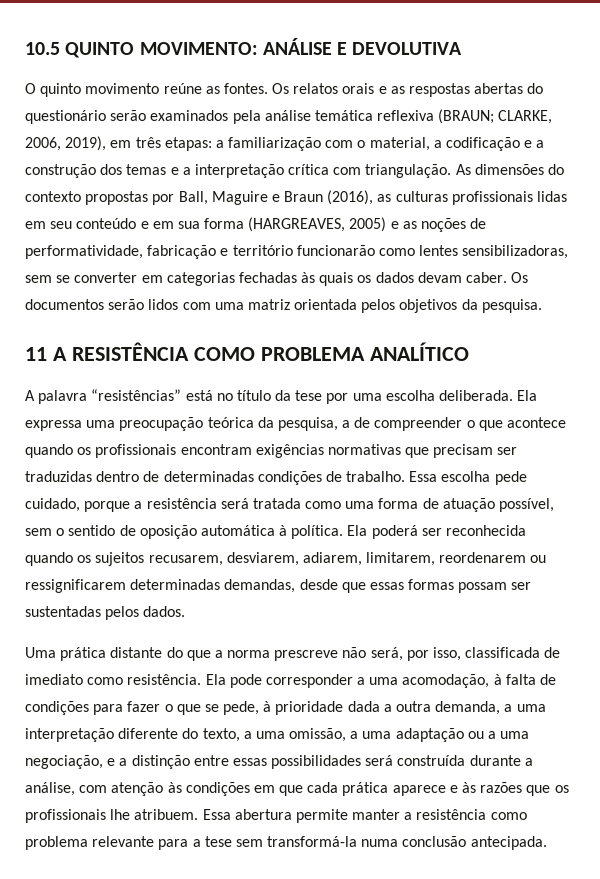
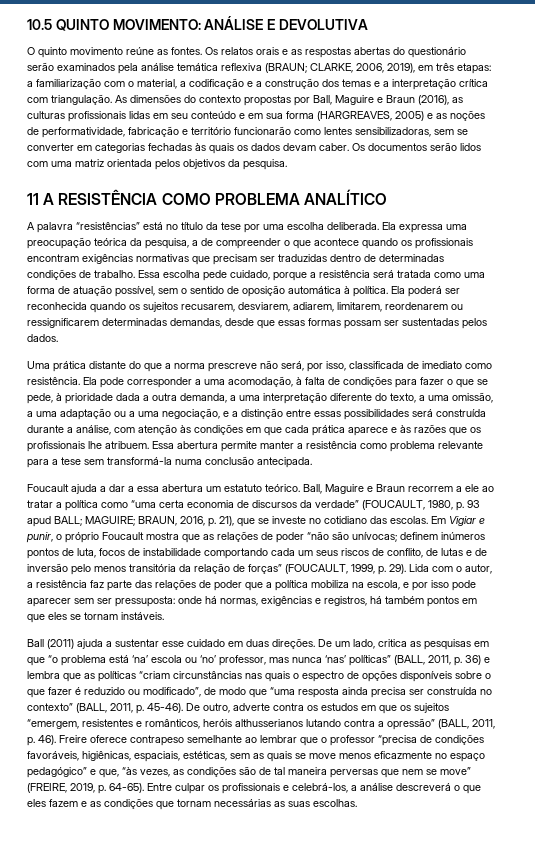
(547, 843) none -> [27,484,494,494] [27,500,480,511] [27,516,485,527] [26,531,485,543] [27,548,487,559] [27,563,492,575] [27,579,476,591] [27,596,477,607] [27,612,164,623] [27,638,489,650] [27,655,490,666] [27,670,491,682] [27,687,492,698] [27,703,449,714] [27,718,495,730] [27,734,484,746] [27,751,485,762] [27,766,471,778] [27,783,481,794] [27,798,357,810] // Foucault ajuda a dar a essa abertura um estatuto teórico. Ball, Maguire e Braun recorrem a ele ao tratar a política como “uma certa economia de discursos da verdade” (FOUCAULT, 1980, p. 93 apud BALL; MAGUIRE; BRAUN, 2016, p. 21), que se investe no cotidiano das escolas. Em Vigiar e punir, o próprio Foucault mostra que as relações de poder “não são unívocas; definem inúmeros pontos de luta, focos de instabilidade comportando cada um seus riscos de conflito, de lutas e de inversão pelo menos transitória da relação de forças” (FOUCAULT, 1999, p. 29). Lida com o autor, a resistência faz parte das relações de poder que a política mobiliza na escola, e por isso pode aparecer sem ser pressuposta: onde há normas, exigências e registros, há também pontos em que eles se tornam instáveis. // Ball (2011) ajuda a sustentar esse cuidado em duas direções. De um lado, critica as pesquisas em que “o problema está ‘na’ escola ou ‘no’ professor, mas nunca ‘nas’ políticas” (BALL, 2011, p. 36) e lembra que as políticas “criam circunstâncias nas quais o espectro de opções disponíveis sobre o que fazer é reduzido ou modificado”, de modo que “uma resposta ainda precisa ser construída no contexto” (BALL, 2011, p. 45-46). De outro, adverte contra os estudos em que os sujeitos “emergem, resistentes e românticos, heróis althusserianos lutando contra a opressão” (BALL, 2011, p. 46). Freire oferece contrapeso semelhante ao lembrar que o professor “precisa de condições favoráveis, higiênicas, espaciais, estéticas, sem as quais se move menos eficazmente no espaço pedagógico” e que, “às vezes, as condições são de tal maneira perversas que nem se move” (FREIRE, 2019, p. 64-65). Entre culpar os profissionais e celebrá-los, a análise descreverá o que eles fazem e as condições que tornam necessárias as suas escolhas.

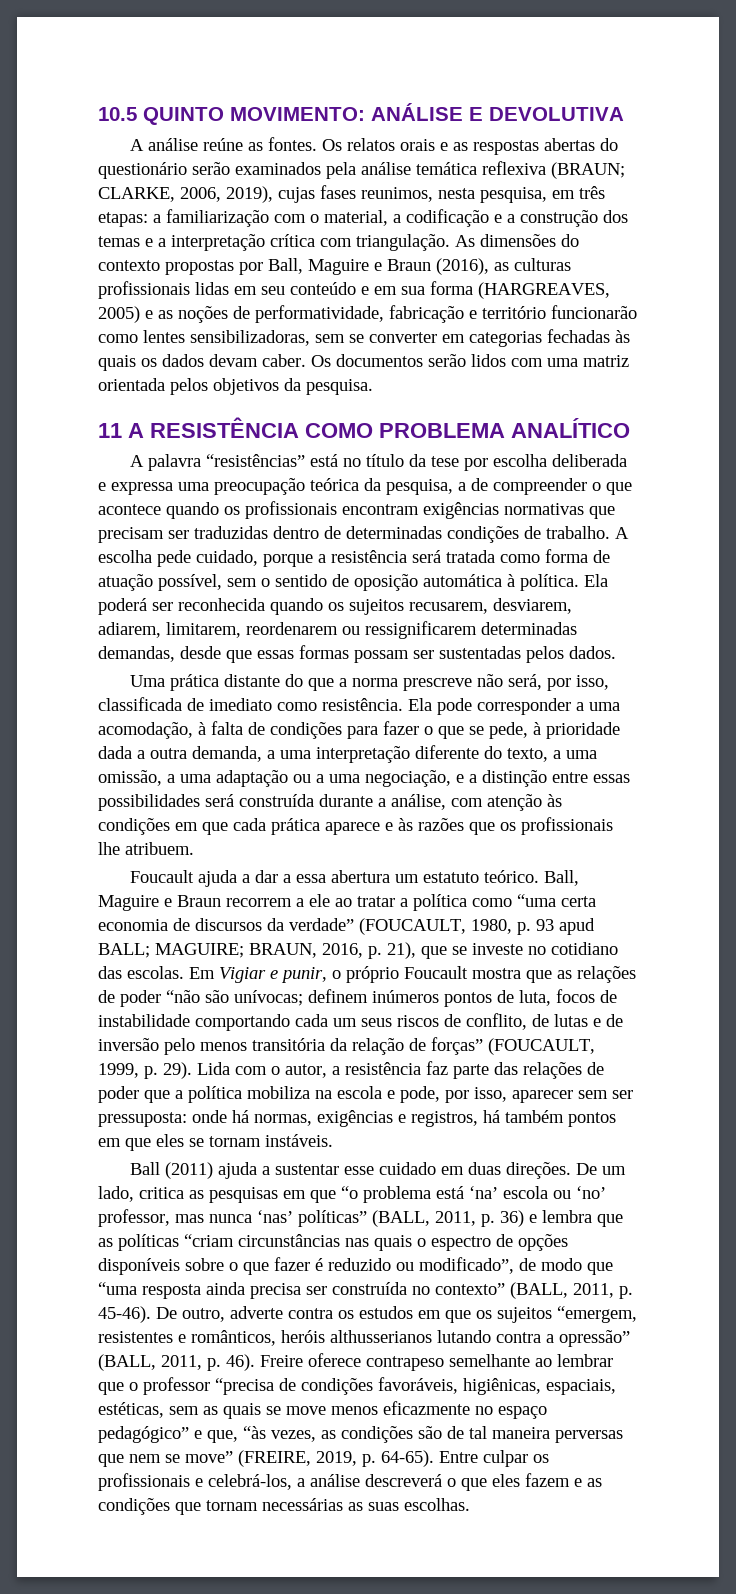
[27,47,123,58] O quinto movimento -> [129,138,198,151] A análise
(415, 68) none -> [278,185,547,203] cujas fases reunimos, nesta pesquisa,
[263,222,396,230] uma escolha deliberada. Ela -> [492,454,627,467] [98,482,106,491] escolha deliberada e
[138,270,160,278] Essa -> [615,527,629,539] A
[464,272,485,278] uma -> (540, 558) none
[152,441,483,452] [27,456,312,468] Essa abertura permite manter a resistência como problema relevante para a tese sem transformá-la numa conclusão antecipada. -> (194, 848) none
[367,580,476,591] escola, e por isso pode -> [337,1086,507,1103] escola e pode, por isso,

